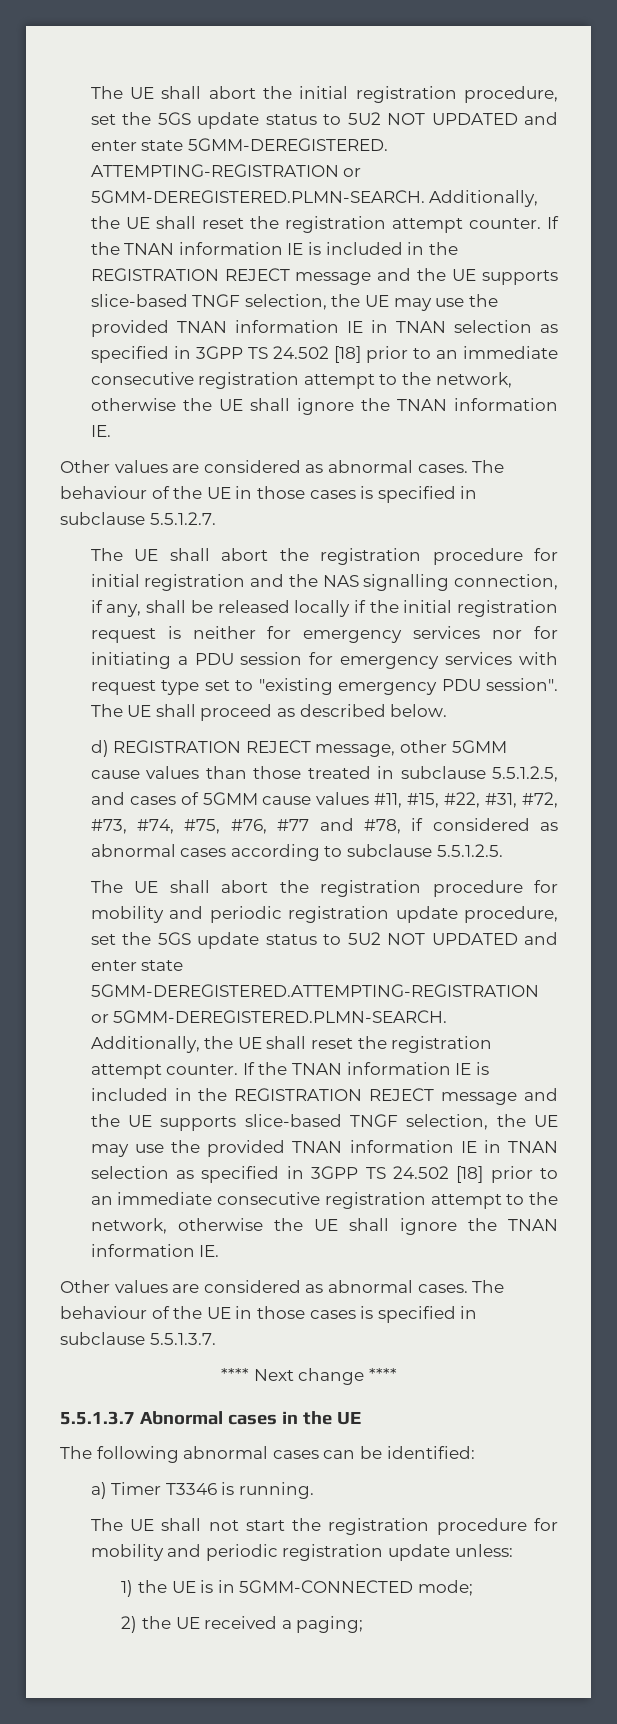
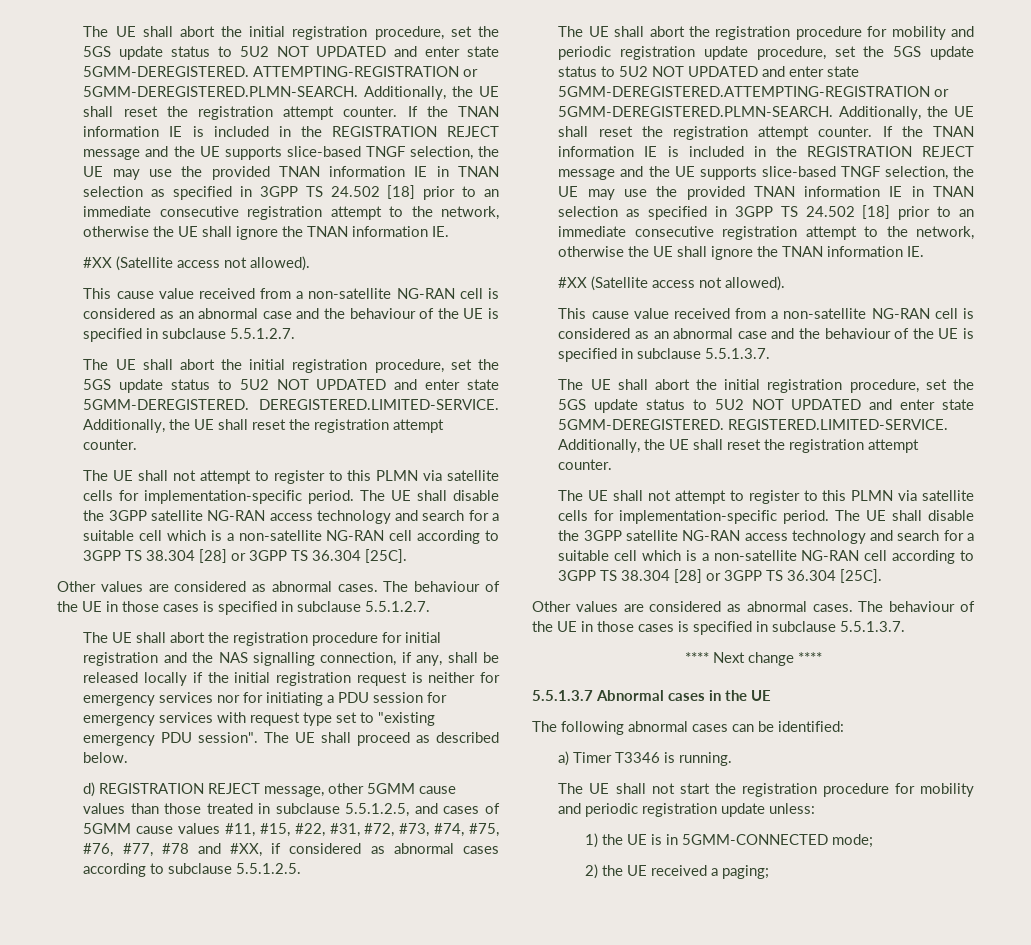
(111, 431) none -> [83,256,311,271] [83,288,499,299] [83,308,499,319] [83,328,296,342] [83,359,499,373] [83,379,500,393] [83,399,499,410] [83,419,445,433] [83,439,138,450] [83,470,500,484] [83,490,499,504] [83,510,499,524] [83,530,500,544] [83,549,408,563] // #XX (Satellite access not allowed). // This cause value received from a non-satellite NG-RAN cell is considered as an abnormal case and the behaviour of the UE is specified in subclause 5.5.1.2.7. // The UE shall abort the initial registration procedure, set the 5GS update status to 5U2 NOT UPDATED and enter state 5GMM-DEREGISTERED. DEREGISTERED.LIMITED-SERVICE. Additionally, the UE shall reset the registration attempt counter. // The UE shall not attempt to register to this PLMN via satellite cells for implementation-specific period. The UE shall disable the 3GPP satellite NG-RAN access technology and search for a suitable cell which is a non-satellite NG-RAN cell according to 3GPP TS 38.304 [28] or 3GPP TS 36.304 [25C].
[277,818,401,834] #77 and #78, -> [122,843,263,857] #77, #78 and #XX,
(220, 1251) none -> [558,276,786,291] [558,308,974,319] [558,328,974,339] [558,348,771,362] [558,379,974,393] [558,399,974,413] [558,419,949,430] [558,439,920,453] [558,459,613,470] [558,490,974,504] [558,510,974,524] [558,530,974,544] [558,550,975,564] [558,569,883,583] // #XX (Satellite access not allowed). // This cause value received from a non-satellite NG-RAN cell is considered as an abnormal case and the behaviour of the UE is specified in subclause 5.5.1.3.7. // The UE shall abort the initial registration procedure, set the 5GS update status to 5U2 NOT UPDATED and enter state 5GMM-DEREGISTERED. REGISTERED.LIMITED-SERVICE. Additionally, the UE shall reset the registration attempt counter. // The UE shall not attempt to register to this PLMN via satellite cells for implementation-specific period. The UE shall disable the 3GPP satellite NG-RAN access technology and search for a suitable cell which is a non-satellite NG-RAN cell according to 3GPP TS 38.304 [28] or 3GPP TS 36.304 [25C].

